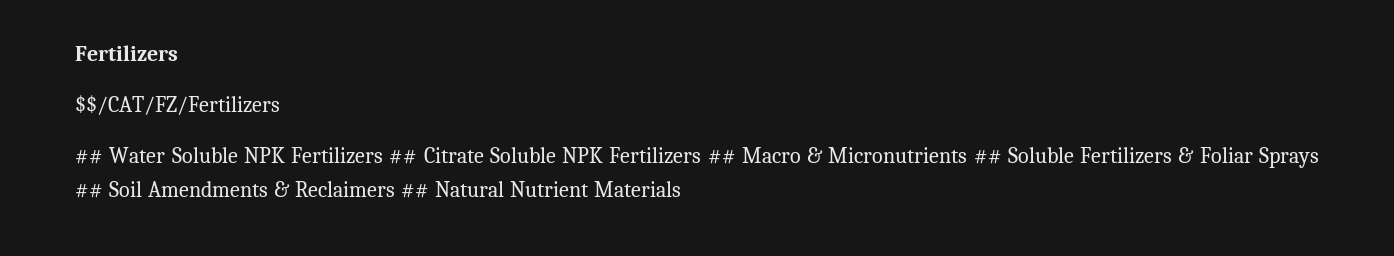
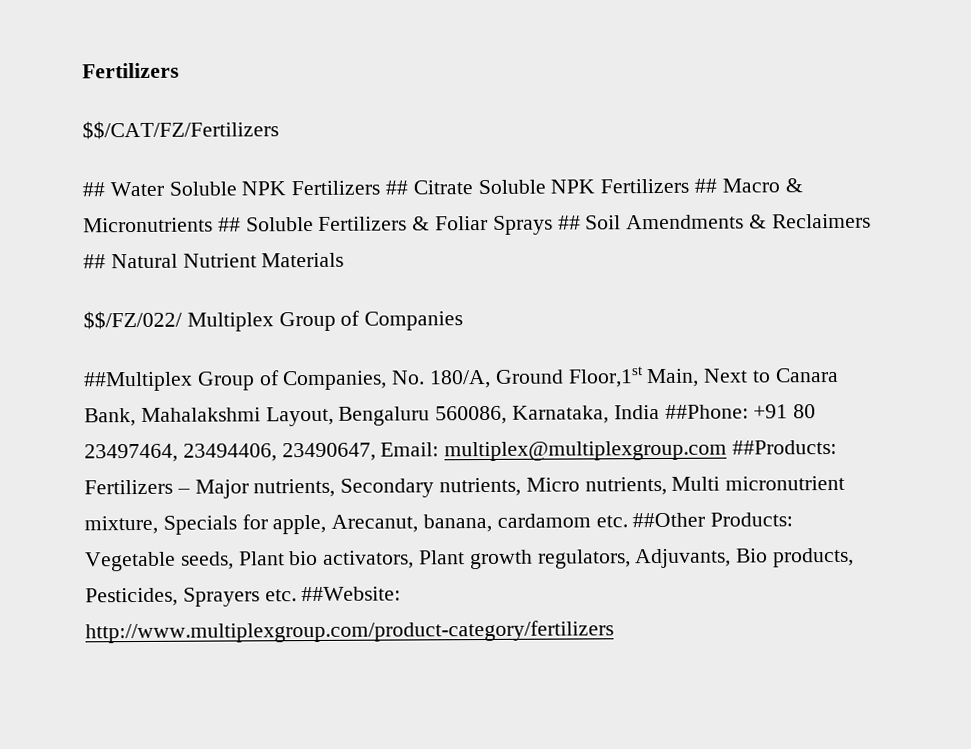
(681, 189) none -> [83,310,464,332] [83,366,839,392] [84,404,817,427] [84,439,838,463] [84,475,846,499] [84,512,794,535] [85,547,855,572] [85,586,402,607] [85,620,614,644] // $$/FZ/022/ Multiplex Group of Companies // ##Multiplex Group of Companies, No. 180/A, Ground Floor,1st Main, Next to Canara Bank, Mahalakshmi Layout, Bengaluru 560086, Karnataka, India ##Phone: +91 80 23497464, 23494406, 23490647, Email: multiplex@multiplexgroup.com ##Products: Fertilizers – Major nutrients, Secondary nutrients, Micro nutrients, Multi micronutrient mixture, Specials for apple, Arecanut, banana, cardamom etc. ##Other Products: Vegetable seeds, Plant bio activators, Plant growth regulators, Adjuvants, Bio products, Pesticides, Sprayers etc. ##Website: http://www.multiplexgroup.com/product-category/fertilizers

